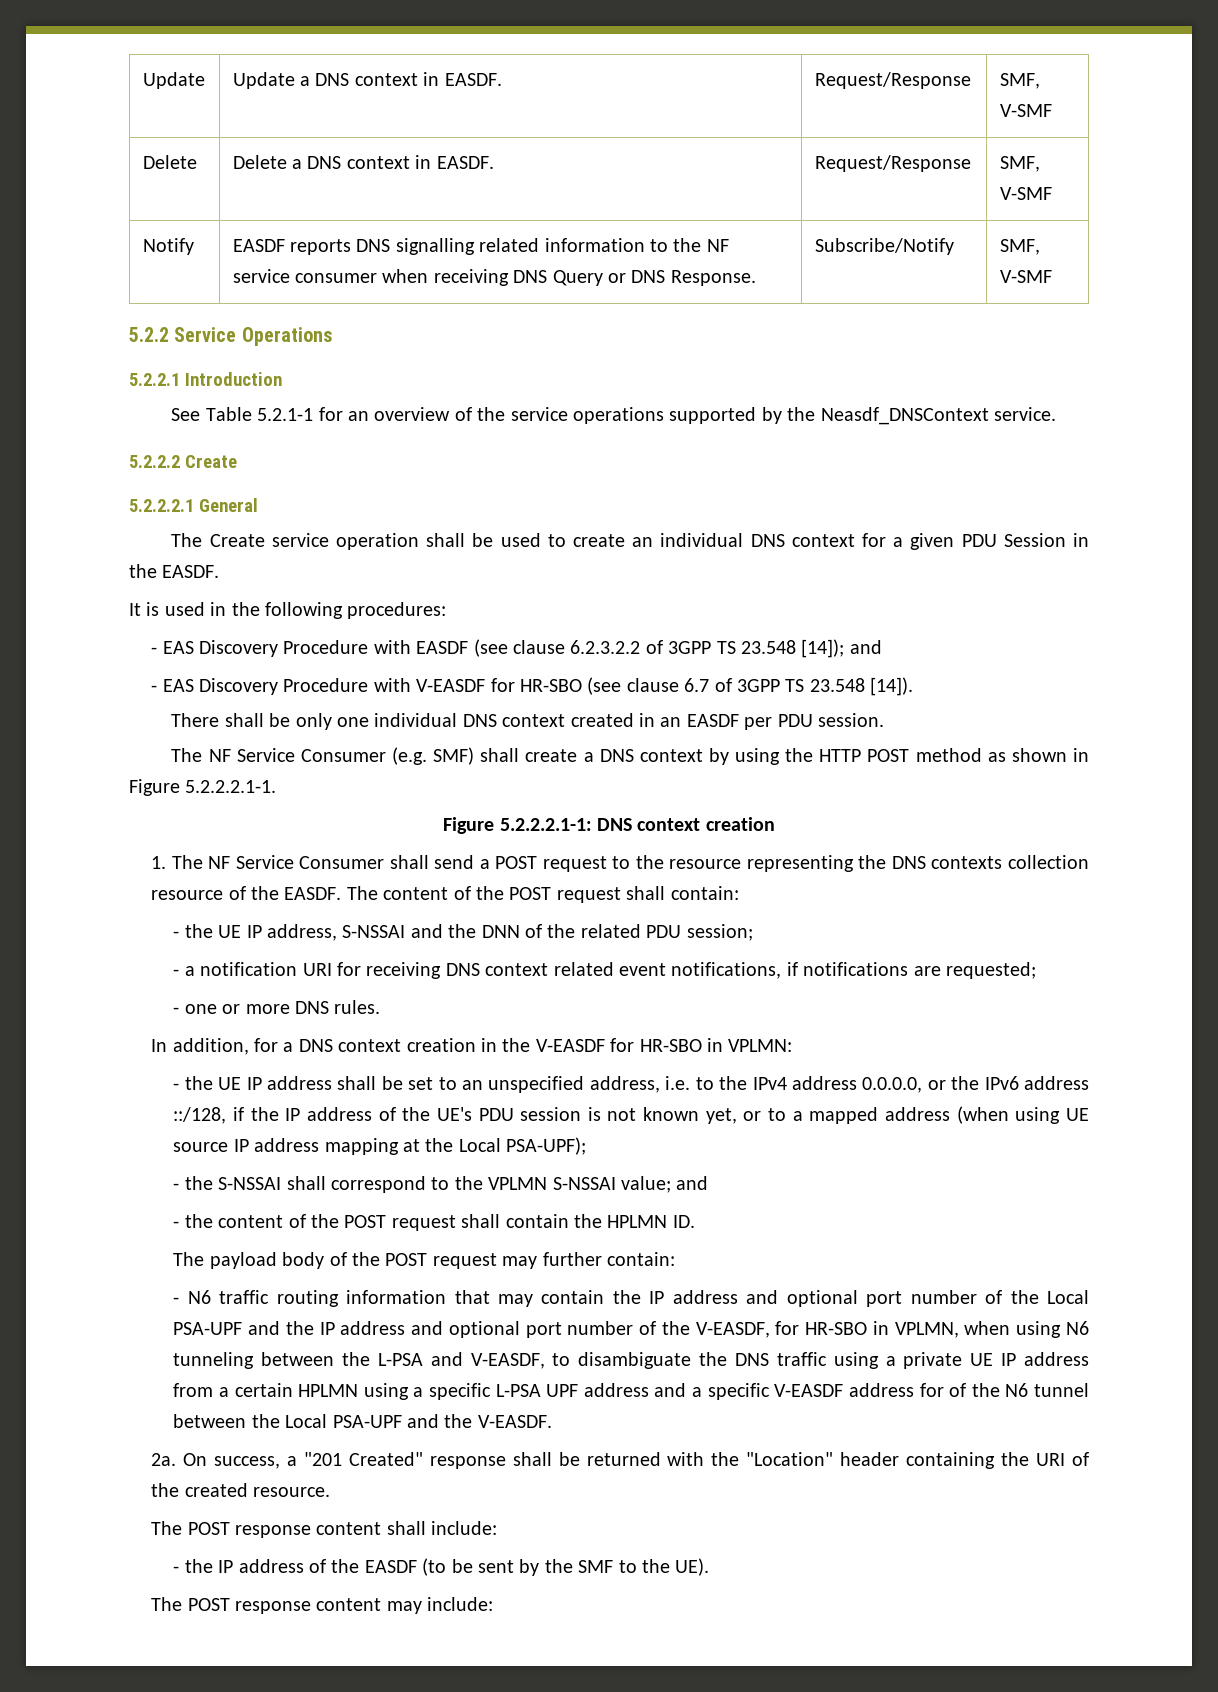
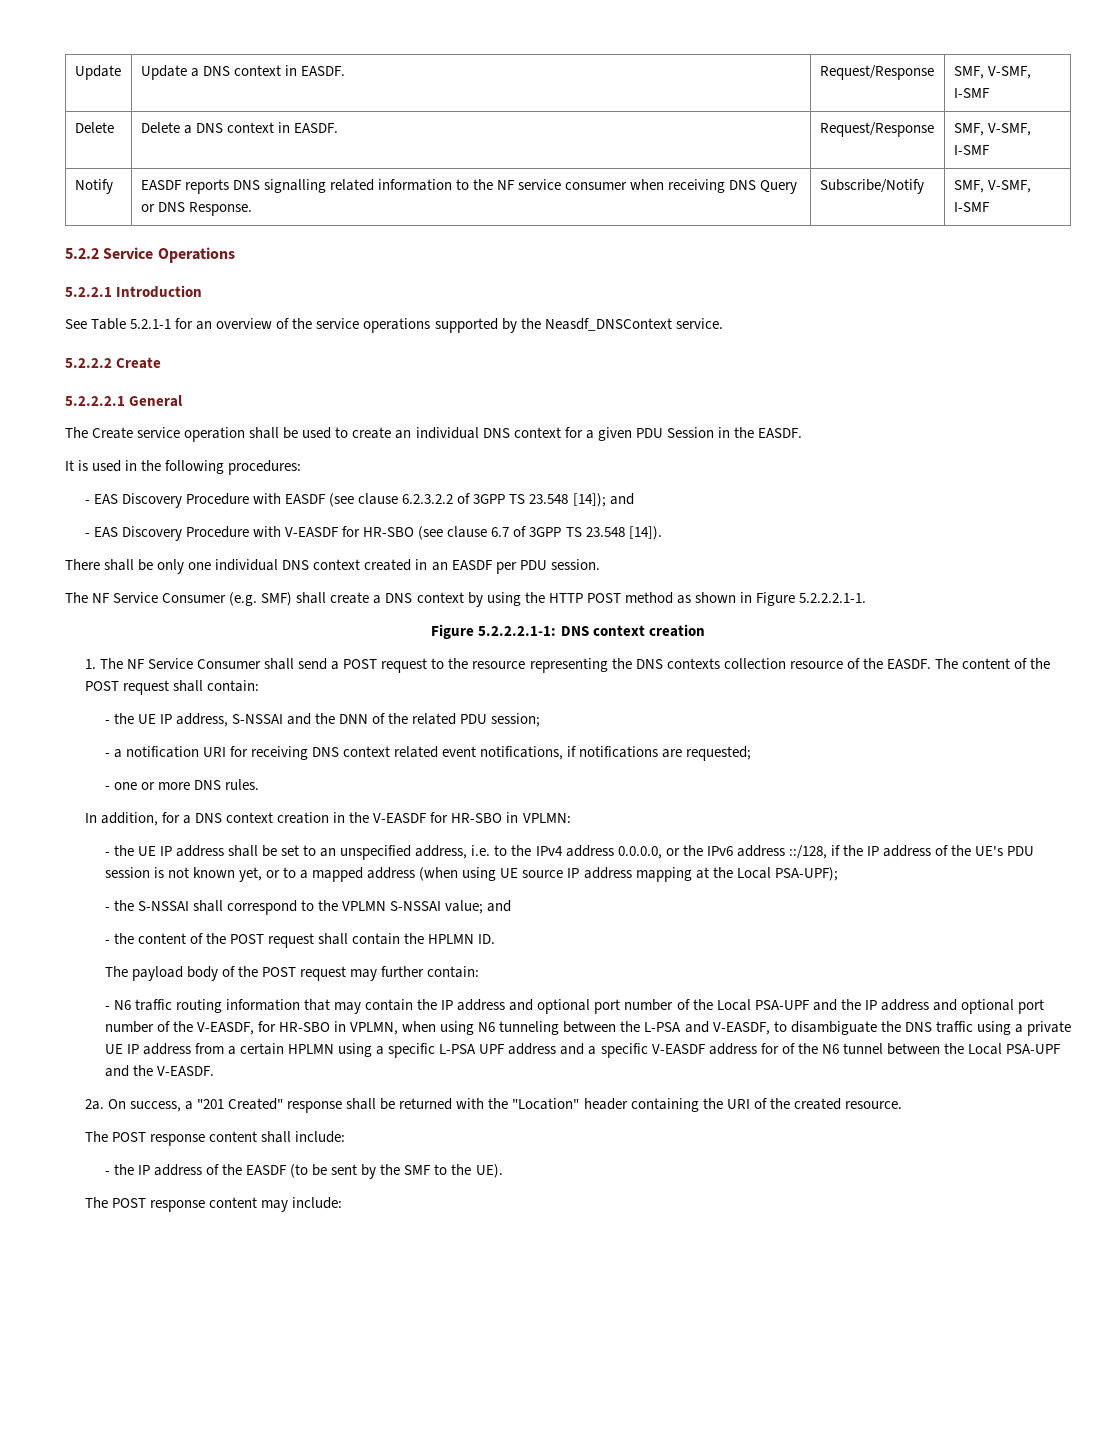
[999,104,1052,117] V-SMF -> [987,66,1031,79] [953,88,990,98] V-SMF, I-SMF
[999,187,1052,200] V-SMF -> [987,123,1031,136] [953,145,990,155] V-SMF, I-SMF
[999,270,1052,283] V-SMF -> [987,180,1031,193] [953,202,990,212] V-SMF, I-SMF

